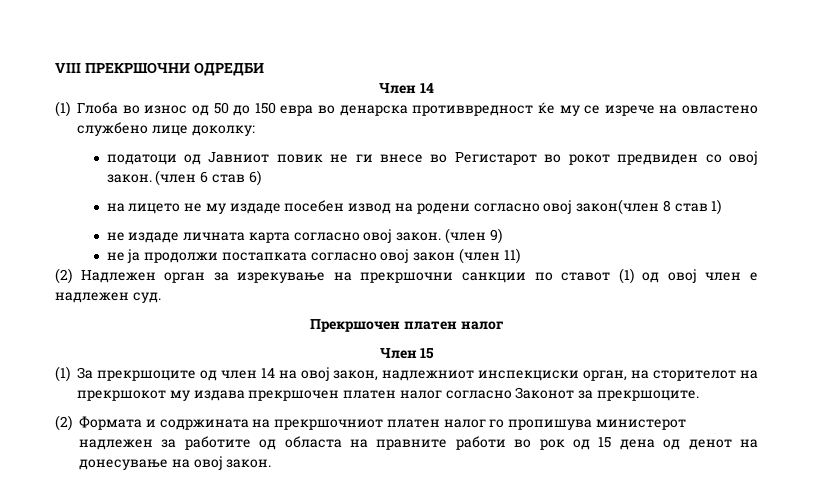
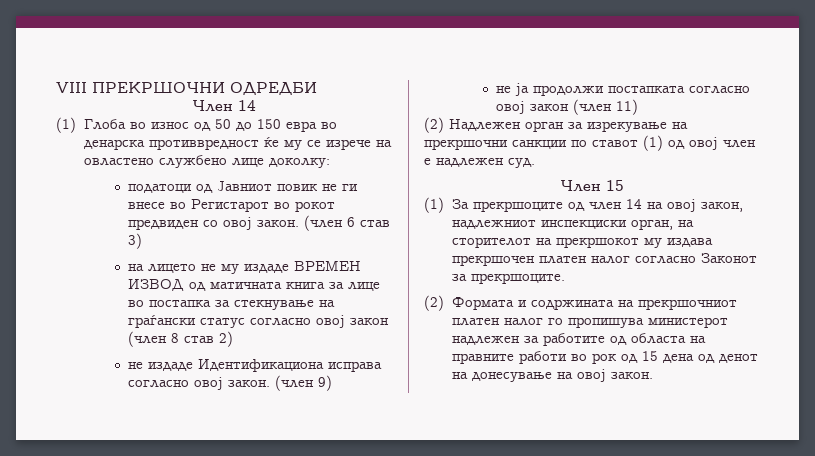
[248,170,261,186] 6) -> [127,233,142,249] 3)
[284,199,660,215] посебен извод на родени согласно овој закон(член -> [293,260,361,271] [127,279,380,291] [127,300,335,310] [127,315,389,328] [127,331,167,347] ВРЕМЕН ИЗВОД од матичната книга за лице во постапка за стекнување на граѓански статус согласно овој закон (член
[711,199,722,215] 1) -> [218,331,233,347] 2)
[183,232,290,243] личната карта -> [197,359,382,372] Идентификациона исправа
[310,319,503,332] // Прекршочен платен налог -> (535, 163) none

